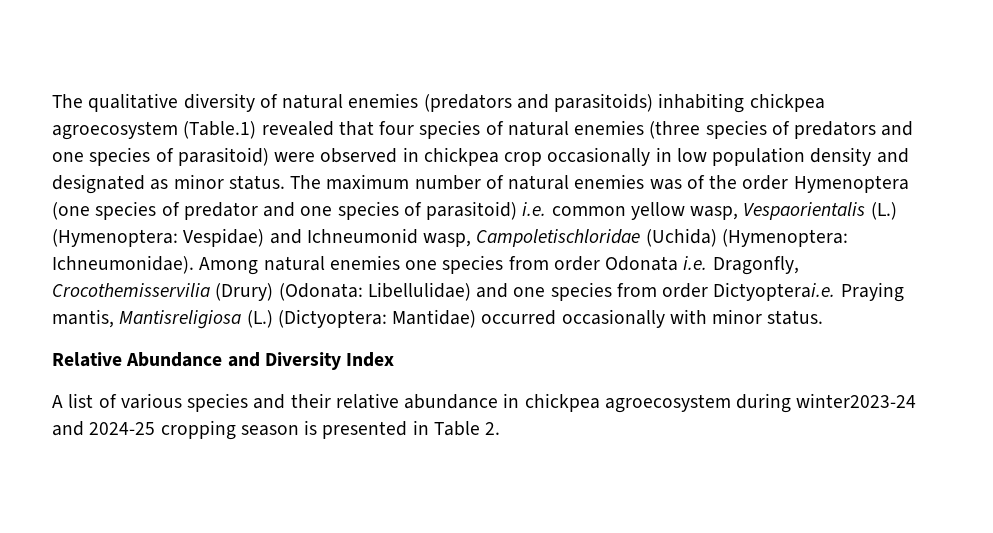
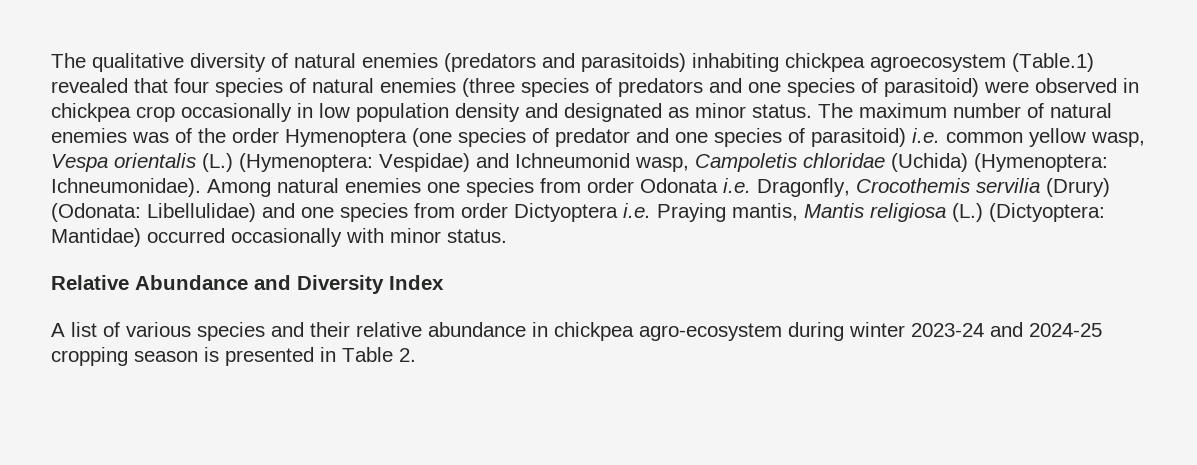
[743,202,866,220] Vespaorientalis -> [51,153,196,172] Vespa orientalis
[476,229,641,247] Campoletischloridae -> [695,153,885,172] Campoletis chloridae
[52,283,210,297] Crocothemisservilia -> [856,178,1040,193] Crocothemis servilia
[713,282,904,302] [52,309,242,329] Dictyopterai.e. Praying mantis, Mantisreligiosa -> [514,203,946,222] Dictyoptera i.e. Praying mantis, Mantis religiosa
[604,393,917,413] agroecosystem during winter2023-24 -> [639,322,984,341] agro-ecosystem during winter 2023-24

